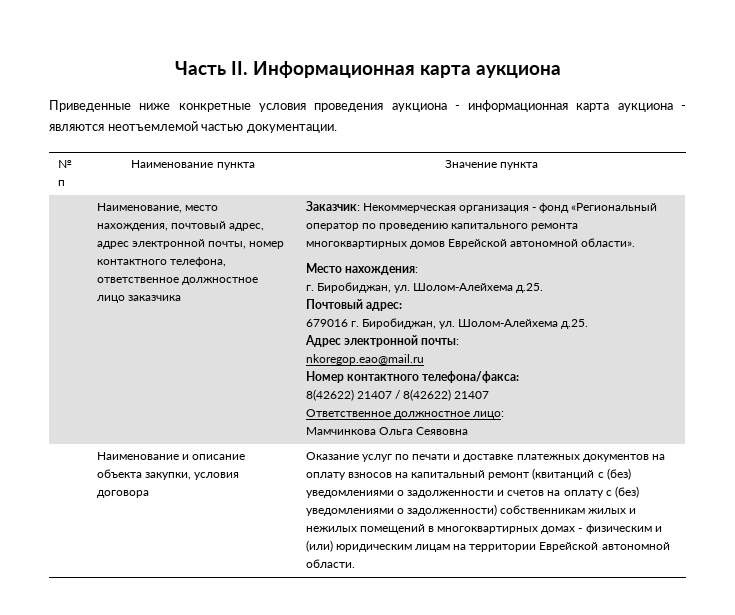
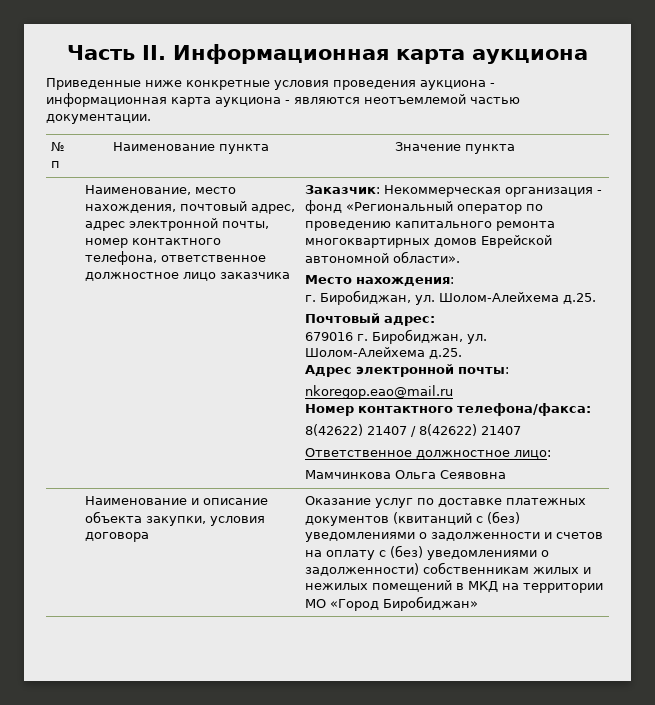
[412,454,461,460] печати и -> (435, 501) none
[651,454,665,460] [305,470,530,480] на оплату взносов на капитальный ремонт -> (390, 521) none
[437,524,662,534] [305,540,670,552] [305,559,355,568] многоквартирных домах - физическим и (или) юридическим лицам на территории Еврейской автономной области. -> [468,581,604,593] [305,596,479,611] МКД на территории МО «Город Биробиджан»

